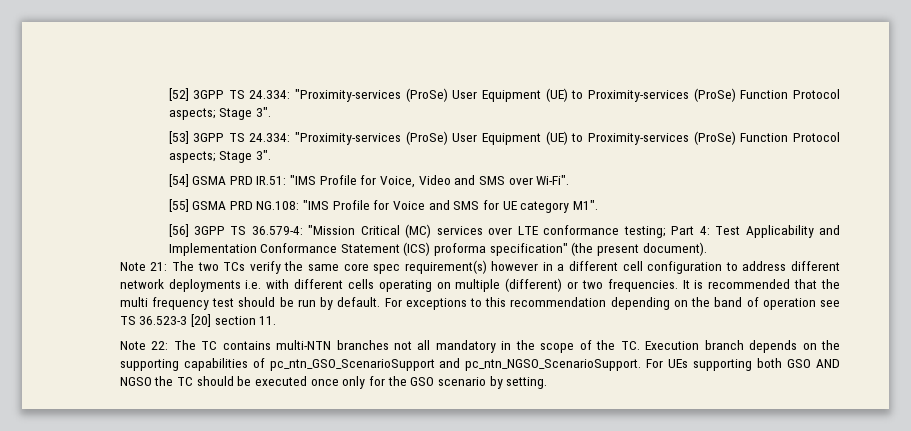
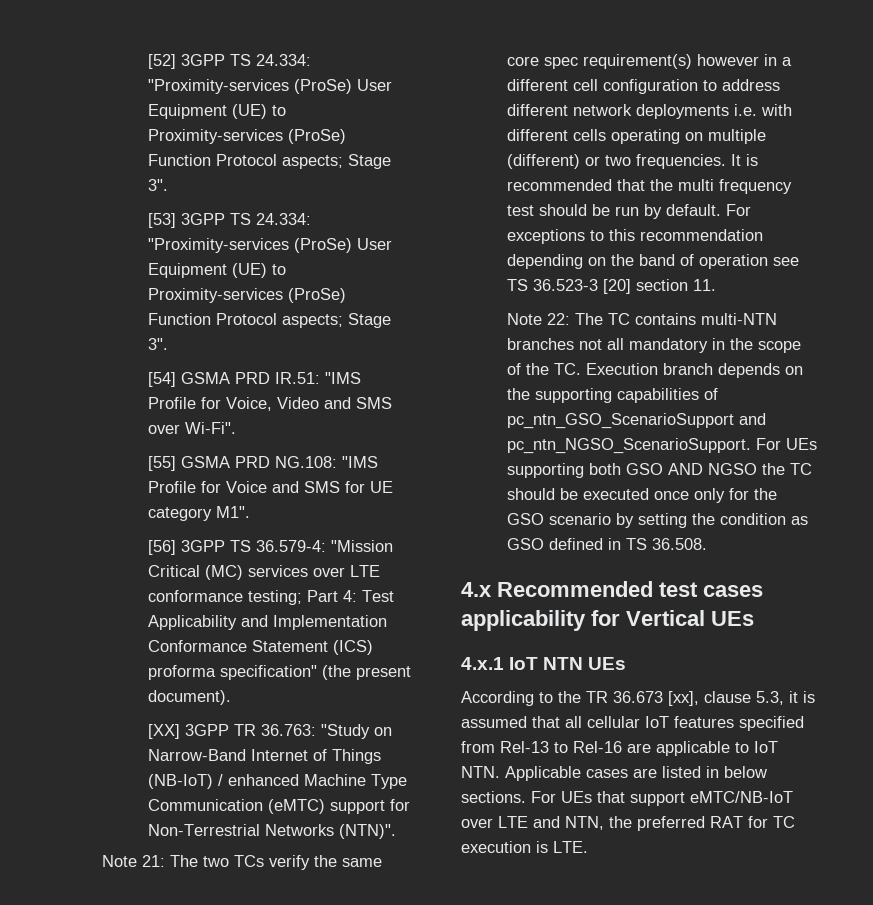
(707, 249) none -> [147,724,392,739] [147,749,381,764] [147,774,407,789] [147,799,410,814] [147,824,396,839] // [XX] 3GPP TR 36.763: "Study on Narrow-Band Internet of Things (NB-IoT) / enhanced Machine Type Communication (eMTC) support for Non-Terrestrial Networks (NTN)".
[506,377,548,389] setting. -> [637,513,808,528] [506,538,707,550] [461,581,763,597] [461,610,754,631] [461,657,627,670] [461,691,815,706] [461,716,804,731] [461,741,778,756] [461,766,767,781] [461,791,793,806] [461,816,795,831] [461,841,588,853] setting the condition as GSO defined in TS 36.508. // 4.x Recommended test cases applicability for Vertical UEs // 4.x.1 IoT NTN UEs // According to the TR 36.673 [xx], clause 5.3, it is assumed that all cellular IoT features specified from Rel-13 to Rel-16 are applicable to IoT NTN. Applicable cases are listed in below sections. For UEs that support eMTC/NB-IoT over LTE and NTN, the preferred RAT for TC execution is LTE.

